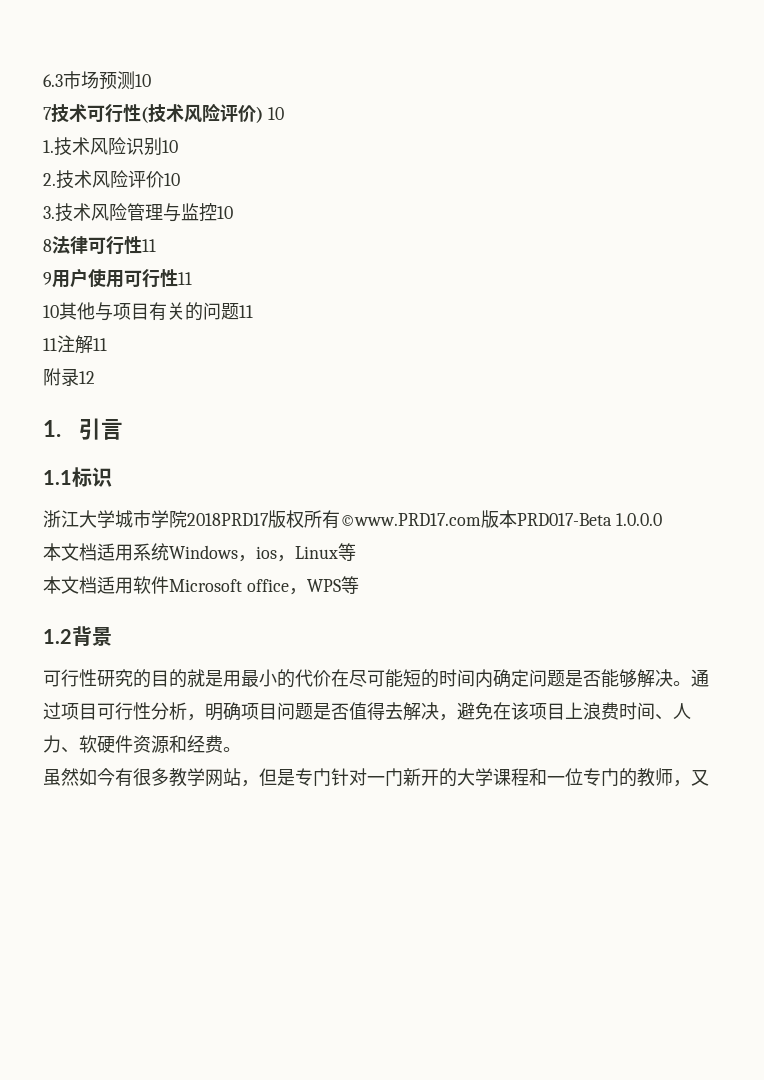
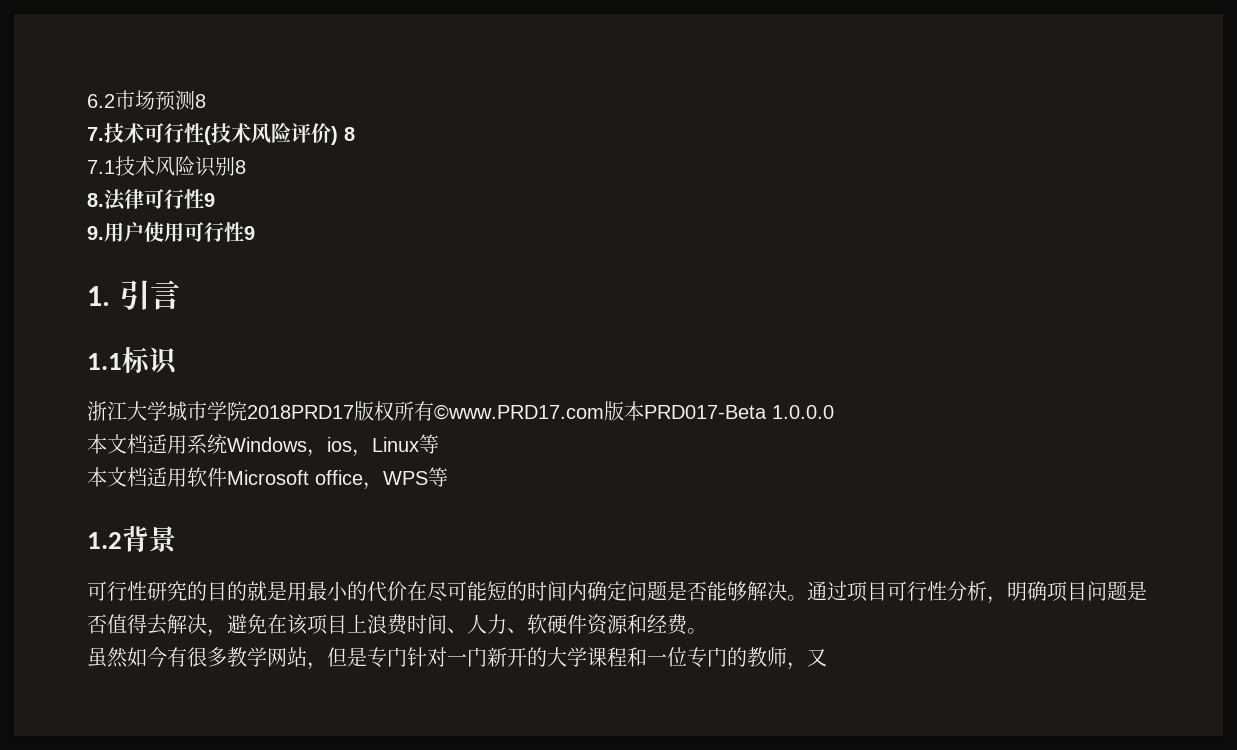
[43,74,63,87] 6.3 -> [87,94,115,108] 6.2
[135,74,151,87] [43,107,52,120] 10 // 7 -> [195,94,206,108] [87,127,104,141] 8 // 7.
[267,107,284,120] [43,140,54,153] 10 // 1. -> [344,127,355,141] [87,160,115,174] 8 // 7.1
[162,140,178,153] [43,170,180,189] [43,203,233,222] [43,239,52,252] 10 // 2.技术风险评价10 // 3.技术风险管理与监控10 // 8 -> [235,160,246,174] [87,193,104,207] 8 // 8.
[142,239,156,252] [43,272,52,285] 11 // 9 -> [204,193,215,207] [87,226,104,240] 9 // 9.
[178,272,192,285] [43,302,253,321] [43,335,107,354] [43,368,95,386] 11 // 10其他与项目有关的问题11 // 11注解11 // 附录12 -> [244,226,255,240] 9

